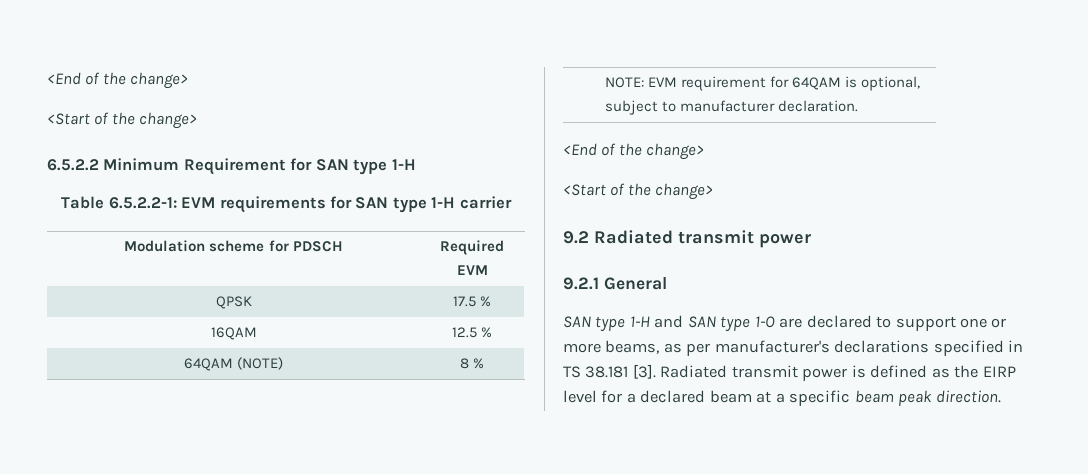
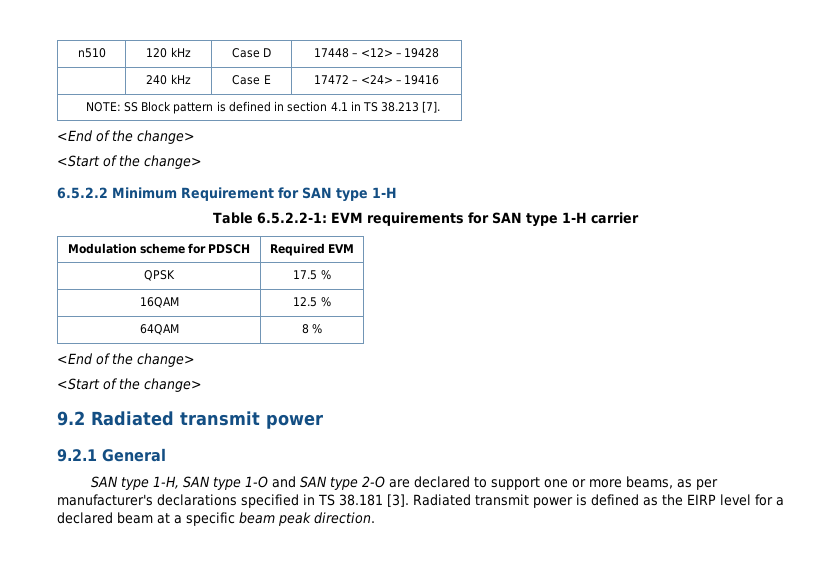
(47, 78) none -> [77,48,106,58] [146,47,191,58] [231,48,272,58] [314,48,439,58] [146,74,191,85] [232,75,271,85] [314,75,439,85] [85,101,441,114] n510 | 120 kHz | Case D | 17448 – <12> – 19428 // | 240 kHz | Case E | 17472 – <24> – 19416 // NOTE: SS Block pattern is defined in section 4.1 in TS 38.213 [7]. //
[237,357,284,370] (NOTE) -> (179, 329) none
[604,76,920,91] [604,100,858,115] // NOTE: EVM requirement for 64QAM is optional, subject to manufacturer declaration. -> (323, 329) none
[629,316,650,327] 1-H -> [152,476,268,490] 1-H, SAN type 1-O
[754,316,775,328] 1-O -> [361,476,385,488] 2-O

